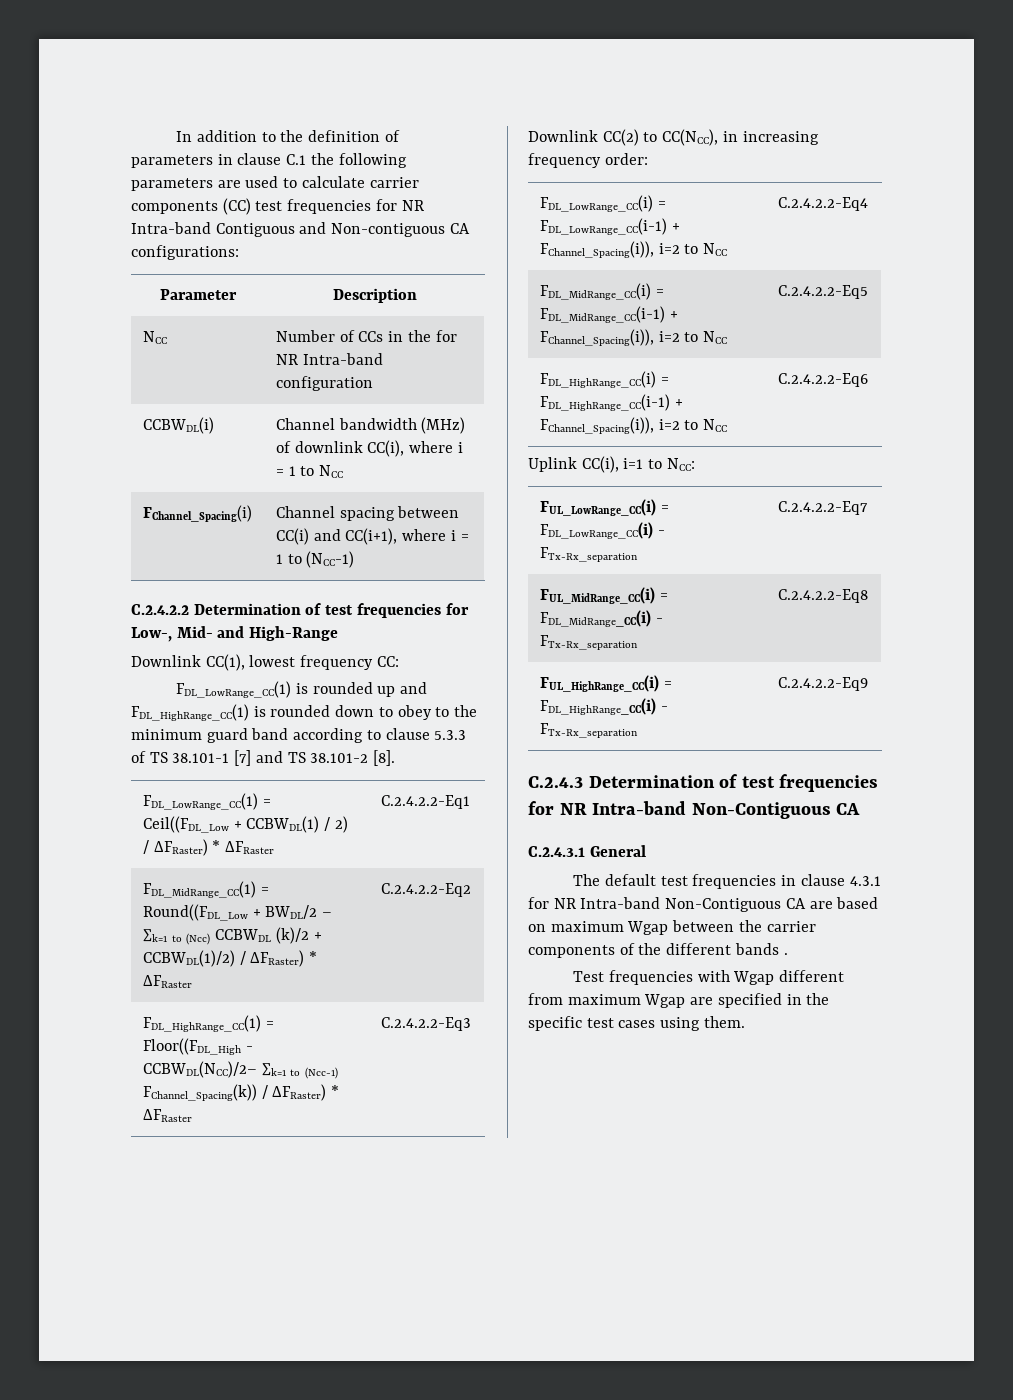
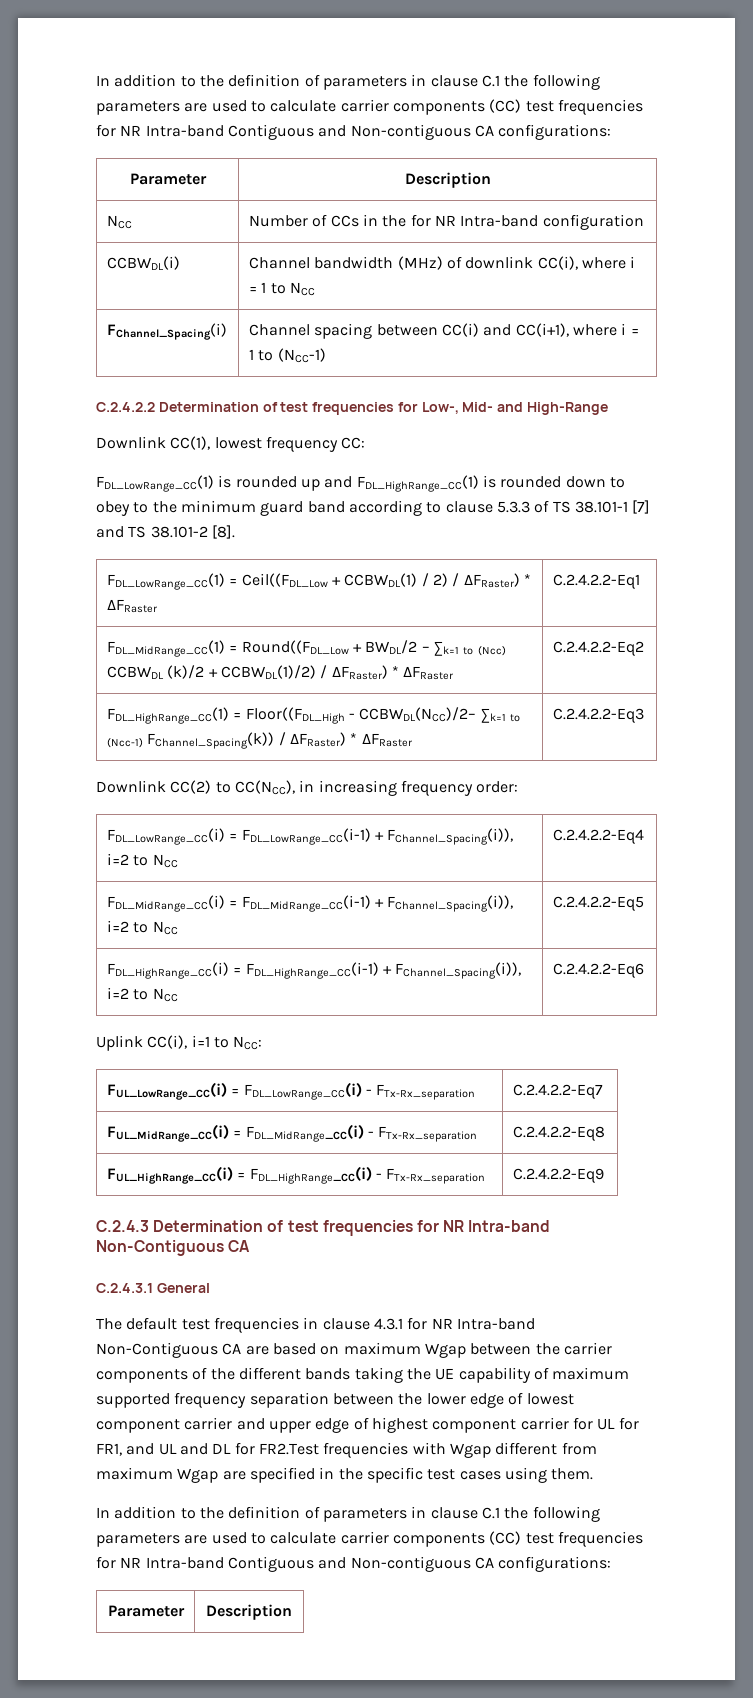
[783,953,788,955] [573,971,605,982] . // Test -> [354,1367,630,1383] [96,1392,574,1408] [96,1417,639,1433] [96,1442,319,1456] taking the UE capability of maximum supported frequency separation between the lower edge of lowest component carrier and upper edge of highest component carrier for UL for FR1, and UL and DL for FR2.Test
(745, 1022) none -> [96,1506,600,1522] [96,1531,643,1547] [96,1556,612,1572] [107,1605,185,1617] [206,1604,292,1620] // In addition to the definition of parameters in clause C.1 the following parameters are used to calculate carrier components (CC) test frequencies for NR Intra-band Contiguous and Non-contiguous CA configurations: // Parameter | Description

